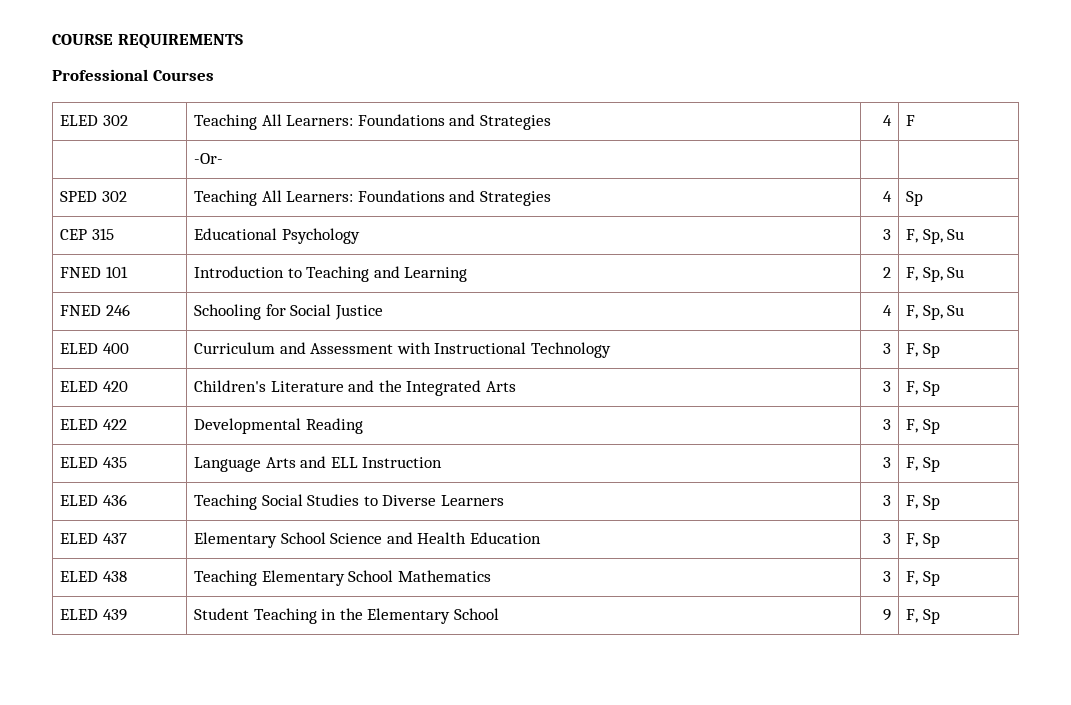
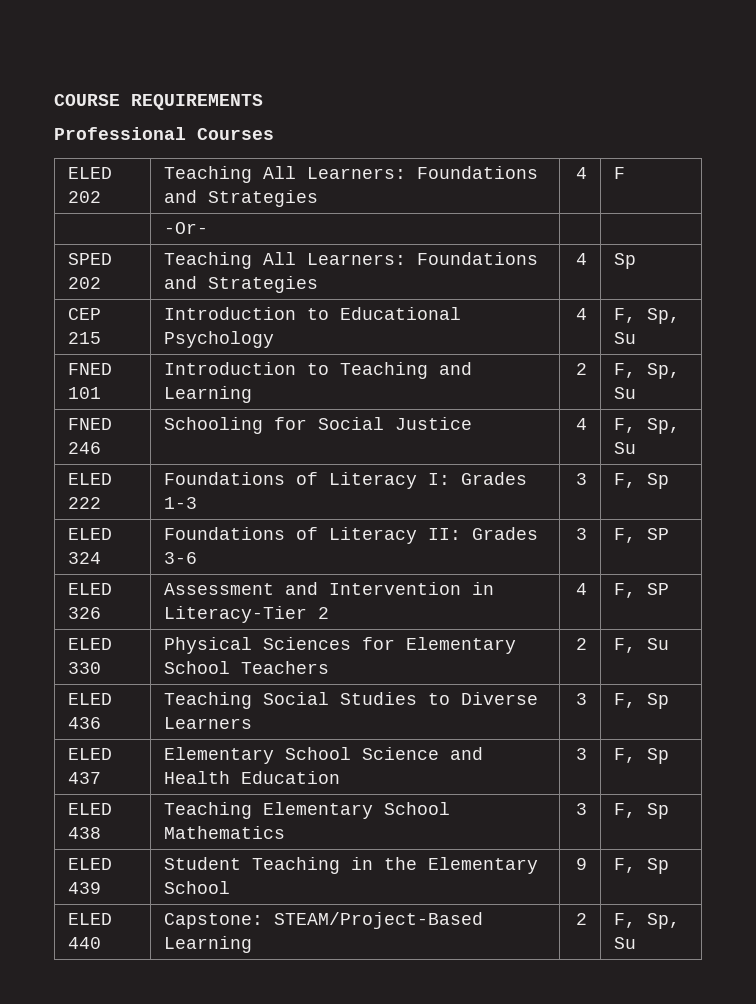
[102,115,128,126] 302 -> [68,191,102,203] 202
[101,191,127,202] 302 -> [68,277,102,289] 202
[91,228,114,240] 315 | -> [68,332,102,344] [164,307,330,320] 215 | Introduction to
[882,229,891,240] 3 -> [575,308,587,320] 4
[102,343,129,354] [194,342,611,358] [882,343,891,354] [906,343,940,358] [60,381,128,392] [194,380,516,396] [882,381,891,392] [906,381,940,396] [60,419,127,430] [194,418,363,434] [882,419,891,430] [906,419,940,434] [60,457,127,468] [194,456,443,472] [882,457,891,468] [906,457,940,472] 400 | Curriculum and Assessment with Instructional Technology | 3 | F, Sp // ELED 420 | Children's Literature and the Integrated Arts | 3 | F, Sp // ELED 422 | Developmental Reading | 3 | F, Sp // ELED 435 | Language Arts and ELL Instruction | 3 | F, Sp -> [68,497,102,509] [164,472,528,489] [164,497,198,509] [575,473,587,485] [614,473,670,489] [68,528,113,540] [68,552,102,564] [164,527,539,544] [164,552,198,564] [575,528,587,540] [614,528,670,543] [68,583,113,595] [68,607,102,619] [164,582,495,595] [164,606,330,623] [575,583,587,595] [614,583,670,598] [68,638,113,650] [68,662,102,674] [164,637,517,654] [164,661,330,674] [575,638,587,650] [614,638,670,653] 222 | Foundations of Literacy I: Grades 1-3 | 3 | F, Sp // ELED 324 | Foundations of Literacy II: Grades 3-6 | 3 | F, SP // ELED 326 | Assessment and Intervention in Literacy-Tier 2 | 4 | F, SP // ELED 330 | Physical Sciences for Elementary School Teachers | 2 | F, Su
(940, 616) none -> [68,913,113,925] [68,937,102,949] [164,912,484,929] [164,936,253,953] [575,913,587,925] [614,913,681,929] [614,937,637,949] // ELED 440 | Capstone: STEAM/Project-Based Learning | 2 | F, Sp, Su

